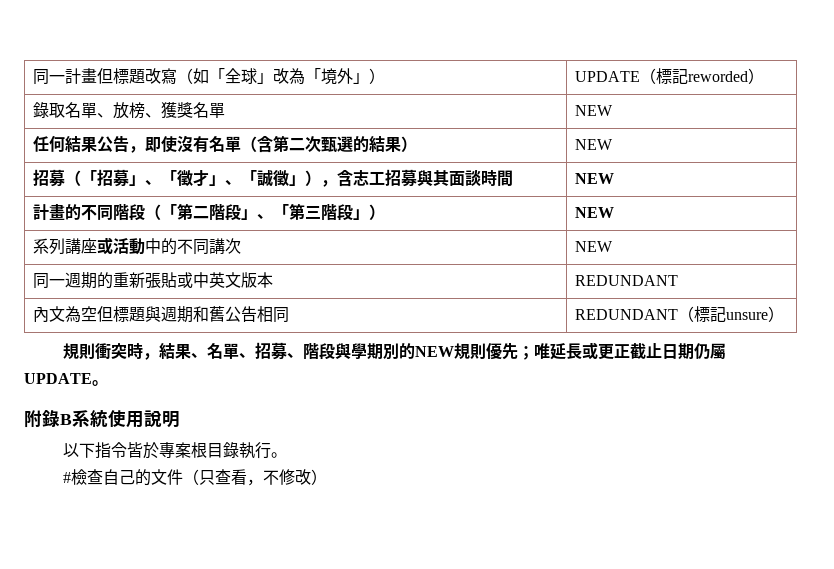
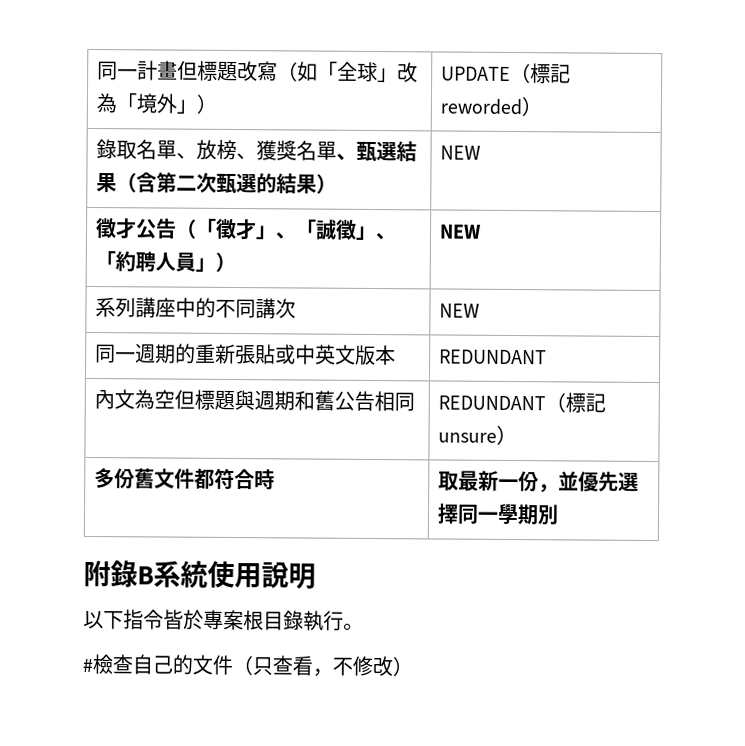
[575,105,614,116] [33,135,242,153] | NEW // 任何結果公告，即使沒有名單 -> [336,141,418,162] [96,173,118,193] 、甄選結果
[33,169,514,187] [575,173,615,184] [33,203,354,221] 招募（「招募」、「徵才」、「誠徵」），含志工招募與其面談時間 | NEW // 計畫的不同階段（「第二階段」、「第三階段 -> [95,218,398,241] [95,251,197,273] 徵才公告（「徵才」、「誠徵」、「約聘人員
[97,237,146,255] 或活動 -> (177, 307) none
[62,342,726,360] [24,373,108,386] // 規則衝突時，結果、名單、招募、階段與學期別的NEW規則優先；唯延長或更正截止日期仍屬UPDATE。 -> [94,468,276,490] [438,470,640,493] [437,503,560,526] // 多份舊文件都符合時 | 取最新一份，並優先選擇同一學期別

